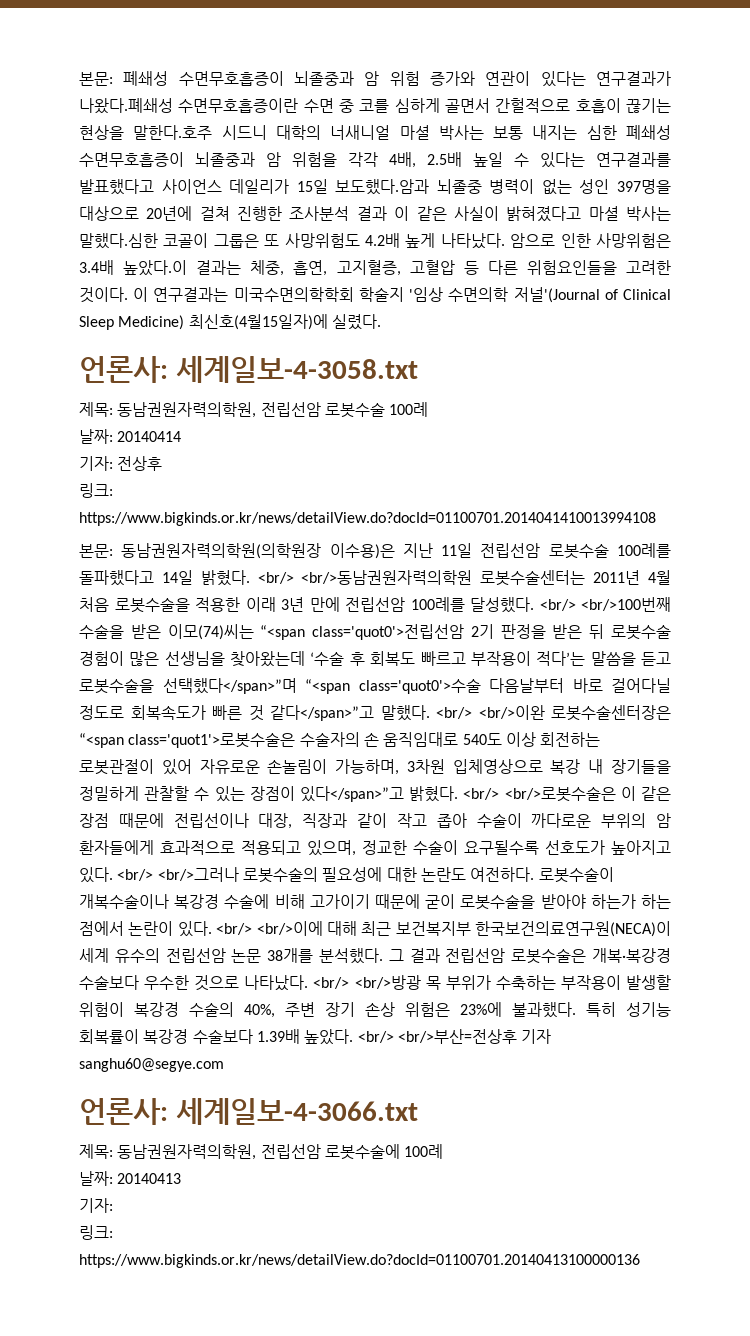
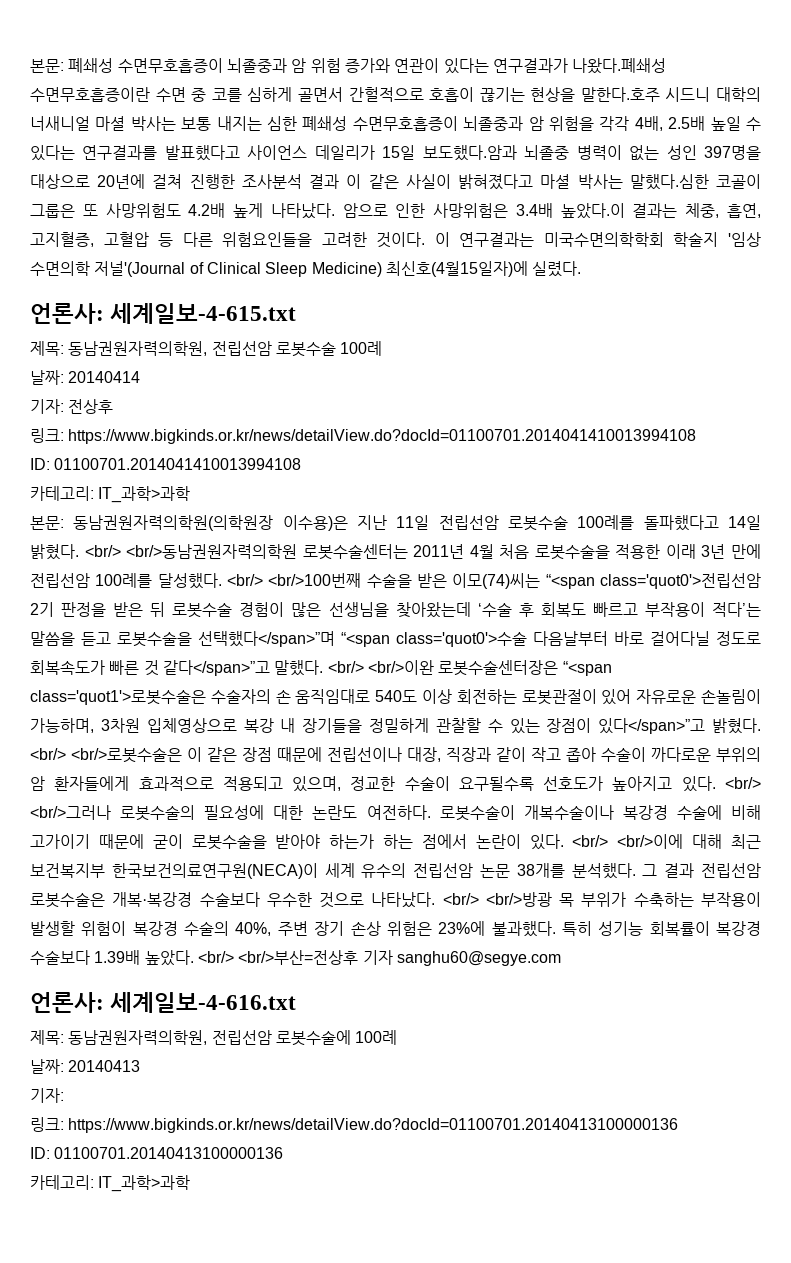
[175,356,418,383] 세계일보-4-3058.txt -> [110,303,297,324] 세계일보-4-615.txt
(656, 519) none -> [30,458,302,470] [30,486,191,503] // ID: 01100701.2014041410013994108 // 카테고리: IT_과학>과학
[175,1098,418,1125] 세계일보-4-3066.txt -> [110,992,297,1013] 세계일보-4-616.txt
(640, 1261) none -> [30,1147,284,1159] [30,1175,191,1192] // ID: 01100701.20140413100000136 // 카테고리: IT_과학>과학

